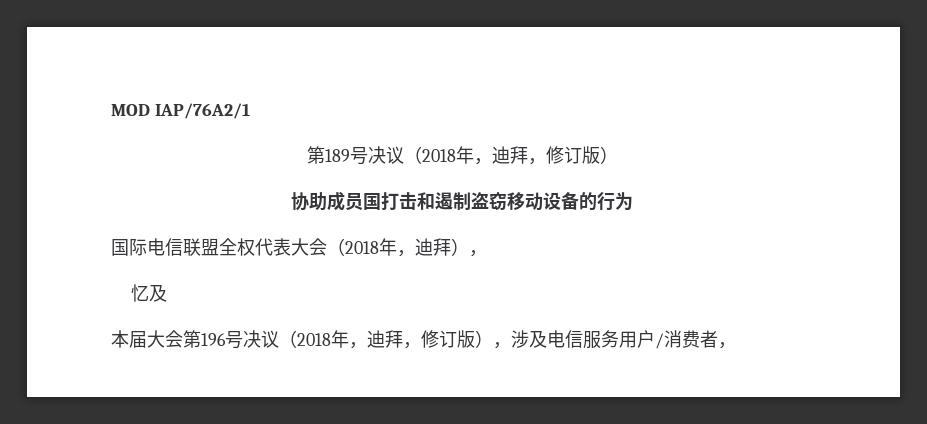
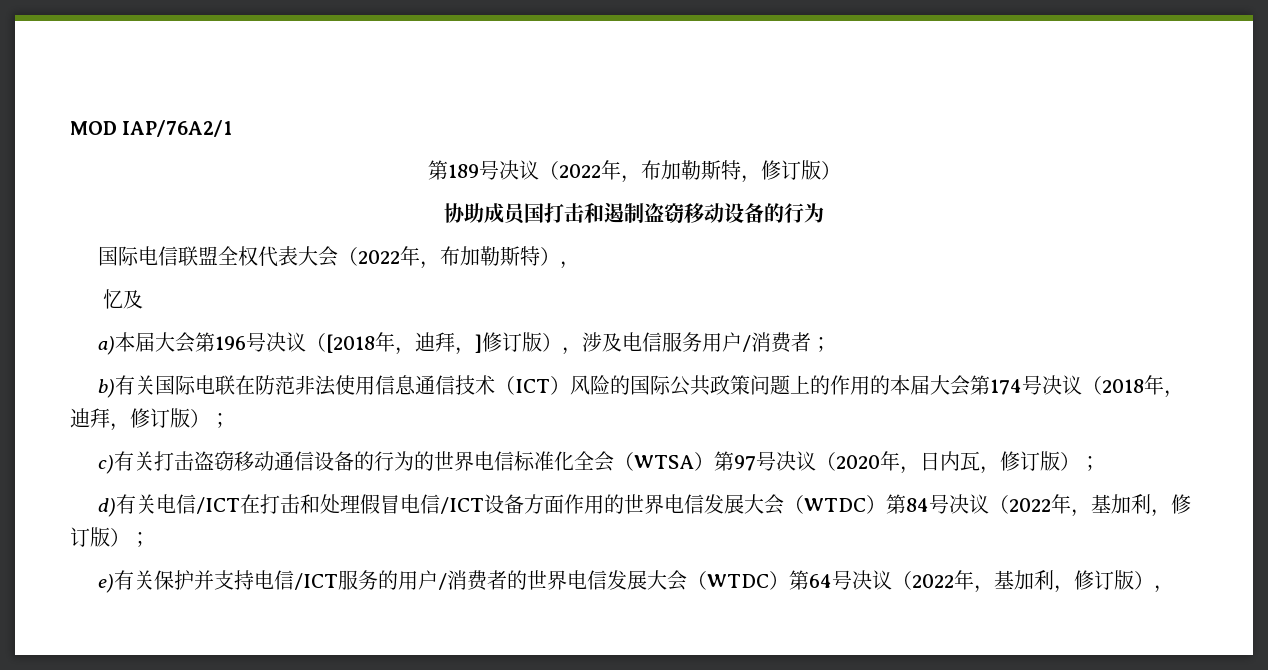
[421,146,528,165] 2018年，迪拜 -> [558,160,741,183] 2022年，布加勒斯特
[345,238,451,257] 2018年，迪拜 -> [358,246,541,269] 2022年，布加勒斯特
(167, 293) none -> [98,336,116,355] a)
[297,330,421,349] 2018年，迪拜， -> [326,332,483,355] [2018年，迪拜，]
(718, 339) none -> [811,337,832,352] [98,375,1185,398] [70,408,230,431] [98,451,1101,474] [98,494,1192,517] [70,527,150,547] [98,570,1155,593] ； // b)有关国际电联在防范非法使用信息通信技术（ICT）风险的国际公共政策问题上的作用的本届大会第174号决议（2018年，迪拜，修订版）； // c)有关打击盗窃移动通信设备的行为的世界电信标准化全会（WTSA）第97号决议（2020年，日内瓦，修订版）； // d)有关电信/ICT在打击和处理假冒电信/ICT设备方面作用的世界电信发展大会（WTDC）第84号决议（2022年，基加利，修订版）； // e)有关保护并支持电信/ICT服务的用户/消费者的世界电信发展大会（WTDC）第64号决议（2022年，基加利，修订版）

